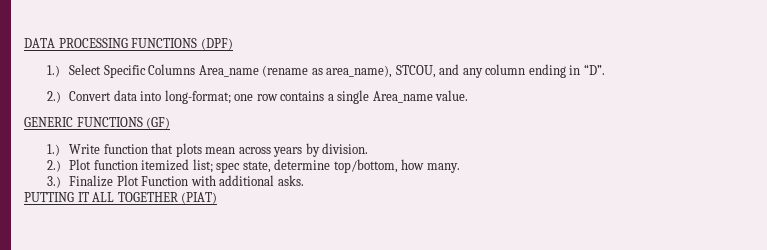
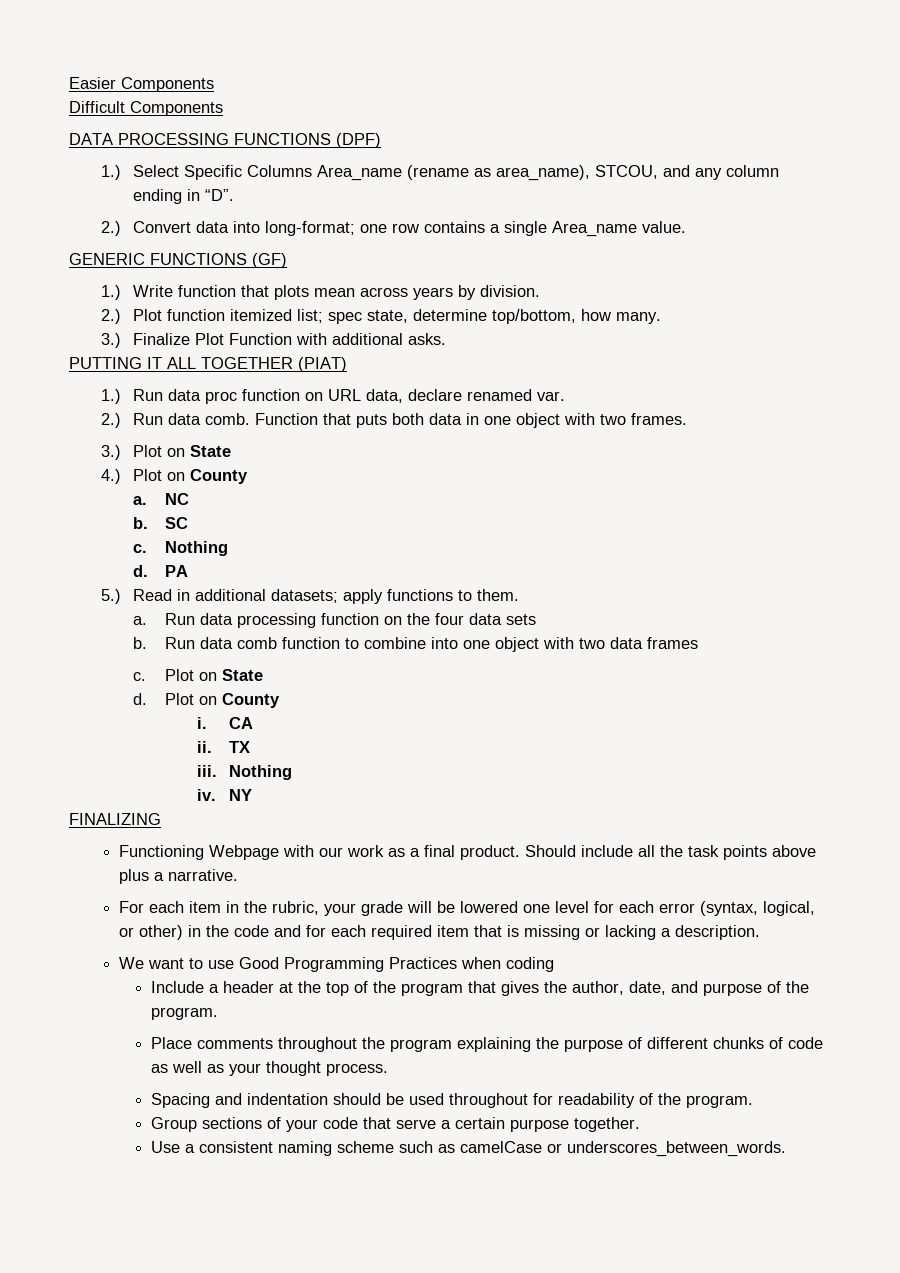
(24, 43) none -> [69,77,214,92] [69,101,223,116] Easier Components // Difficult Components //
(218, 198) none -> [101,389,566,404] [101,413,688,428] [101,445,232,460] [101,469,249,484] [133,493,190,505] [133,517,189,529] [133,541,229,556] [133,565,189,577] [101,589,520,604] [133,613,537,628] [133,637,699,652] [133,669,264,681] [133,693,281,708] [197,717,254,729] [197,741,251,753] [197,765,293,780] [197,789,253,801] [69,813,161,825] [119,845,817,860] [119,869,239,884] [119,901,816,916] [119,925,761,940] [119,957,555,972] [151,981,810,996] [151,1007,219,1020] [151,1037,824,1052] [151,1061,389,1076] [151,1093,754,1108] [151,1117,641,1132] [151,1141,787,1157] // 1.) Run data proc function on URL data, declare renamed var. // 2.) Run data comb. Function that puts both data in one object with two frames. // 3.) Plot on State // 4.) Plot on County // a. NC // b. SC // c. Nothing // d. PA // 5.) Read in additional datasets; apply functions to them. // a. Run data processing function on the four data sets // b. Run data comb function to combine into one object with two data frames // c. Plot on State // d. Plot on County // i. CA // ii. TX // iii. Nothing // iv. NY // FINALIZING // Functioning Webpage with our work as a final product. Should include all the task points above plus a narrative. // For each item in the rubric, your grade will be lowered one level for each error (syntax, logical, or other) in the code and for each required item that is missing or lacking a description. // We want to use Good Programming Practices when coding // Include a header at the top of the program that gives the author, date, and purpose of the program. // Place comments throughout the program explaining the purpose of different chunks of code as well as your thought process. // Spacing and indentation should be used throughout for readability of the program. // Group sections of your code that serve a certain purpose together. // Use a consistent naming scheme such as camelCase or underscores_between_words.

